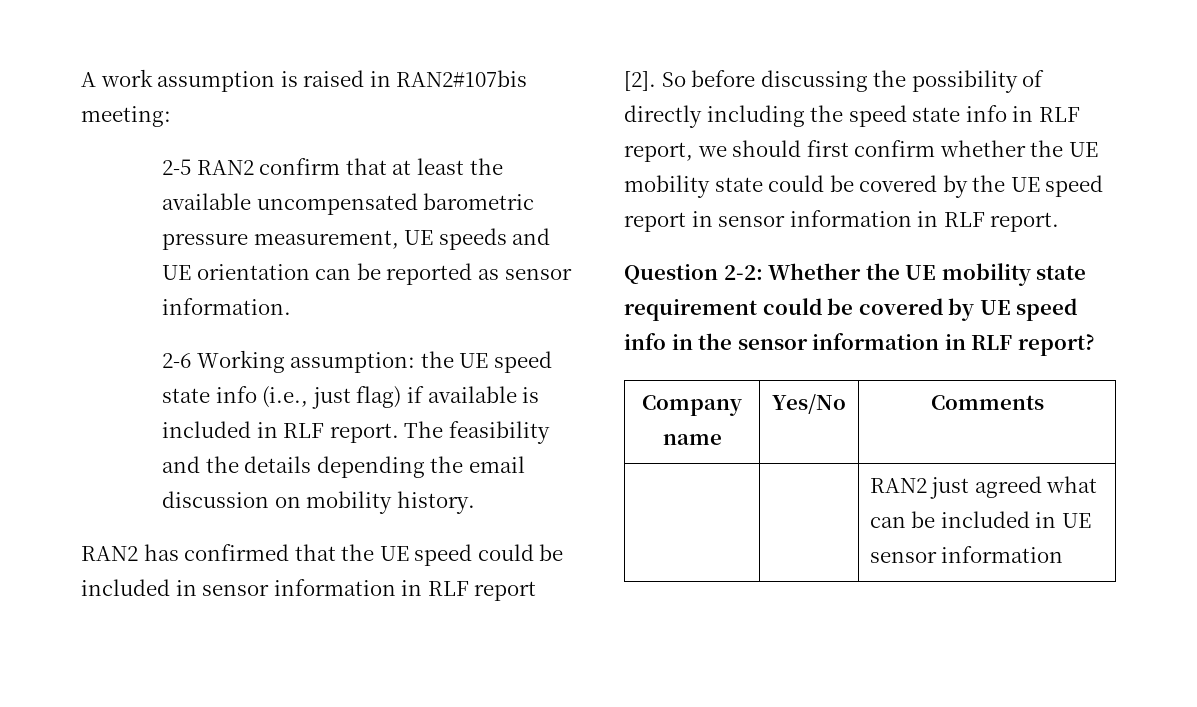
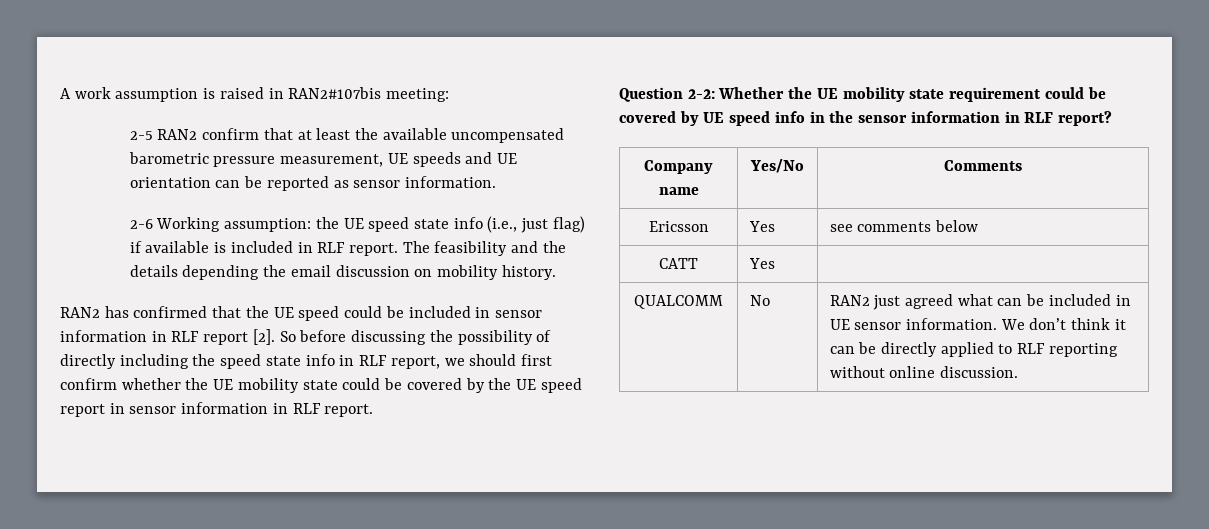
(1044, 402) | -> [648,221,709,232] [748,221,775,232] [829,220,979,232] [659,258,698,269] [748,258,775,269] [634,295,723,309] [749,295,770,306] Ericsson | Yes | see comments below // CATT | Yes | // QUALCOMM | No
[941,546,1064,563] information -> [906,318,1126,330] [829,342,1118,357] [829,366,1019,378] information. We don’t think it can be directly applied to RLF reporting without online discussion.

